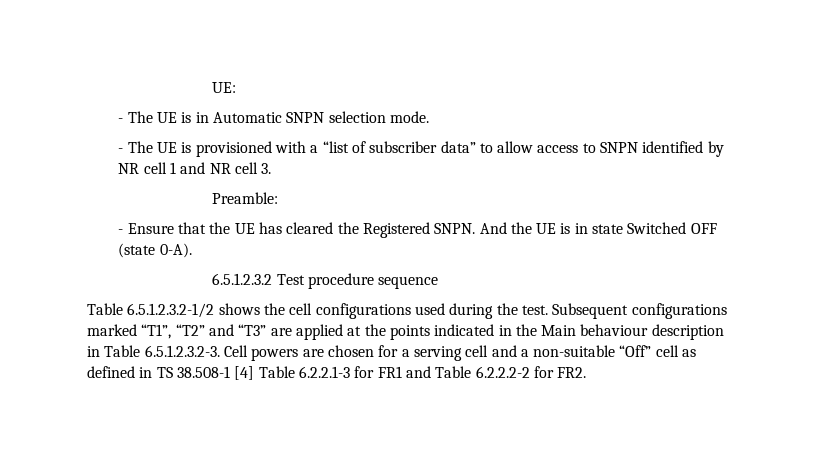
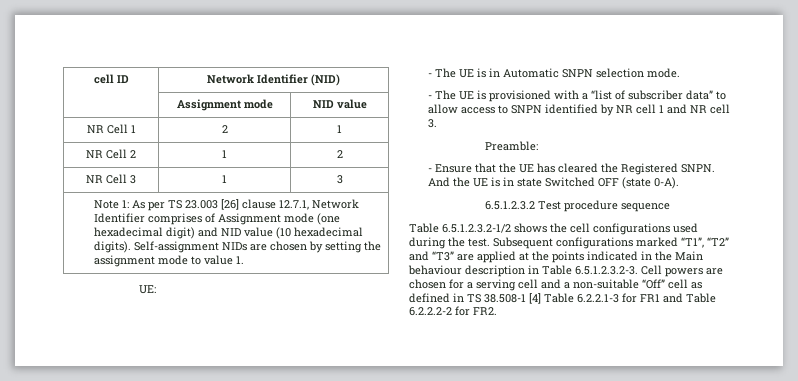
(212, 87) none -> [93,74,129,84] [207,74,340,86] [176,99,273,111] [312,99,367,109] [86,124,136,134] [221,125,228,133] [337,125,342,133] [86,149,136,159] [222,150,227,158] [336,150,343,158] [86,174,136,184] [222,175,227,183] [336,175,343,184] [93,199,359,211] [93,213,340,225] [93,227,363,239] [93,241,381,253] [93,255,244,267] cell ID | Network Identifier (NID) // | Assignment mode | NID value // NR Cell 1 | 2 | 1 // NR Cell 2 | 1 | 2 // NR Cell 3 | 1 | 3 // Note 1: As per TS 23.003 [26] clause 12.7.1, Network Identifier comprises of Assignment mode (one hexadecimal digit) and NID value (10 hexadecimal digits). Self-assignment NIDs are chosen by setting the assignment mode to value 1. //

